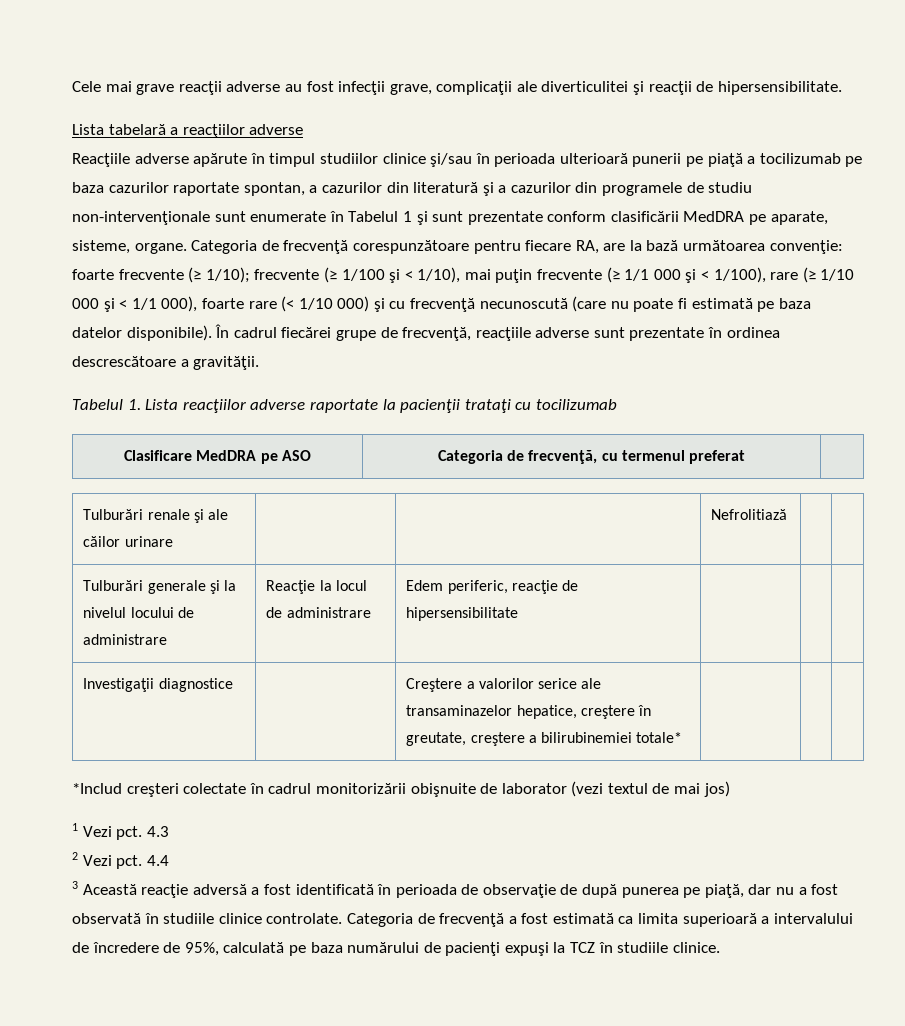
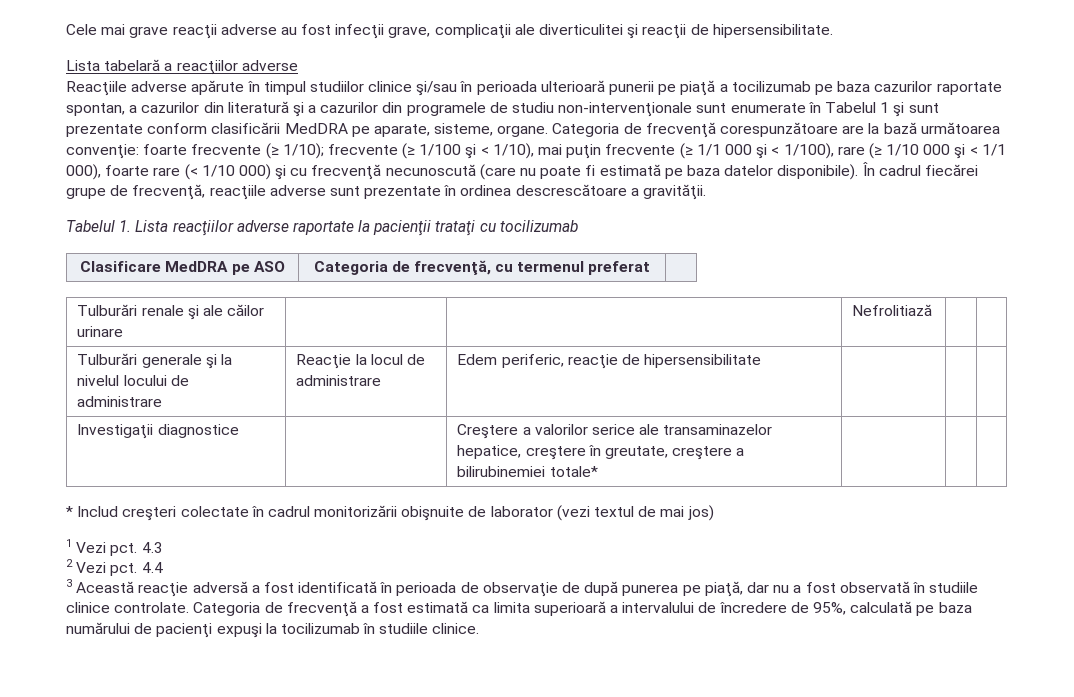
[473,240,599,254] pentru fiecare RA, -> (839, 129) none
[72,783,122,794] *Includ -> [66,506,119,517] * Includ
[570,942,596,953] TCZ -> [280,623,360,634] tocilizumab

